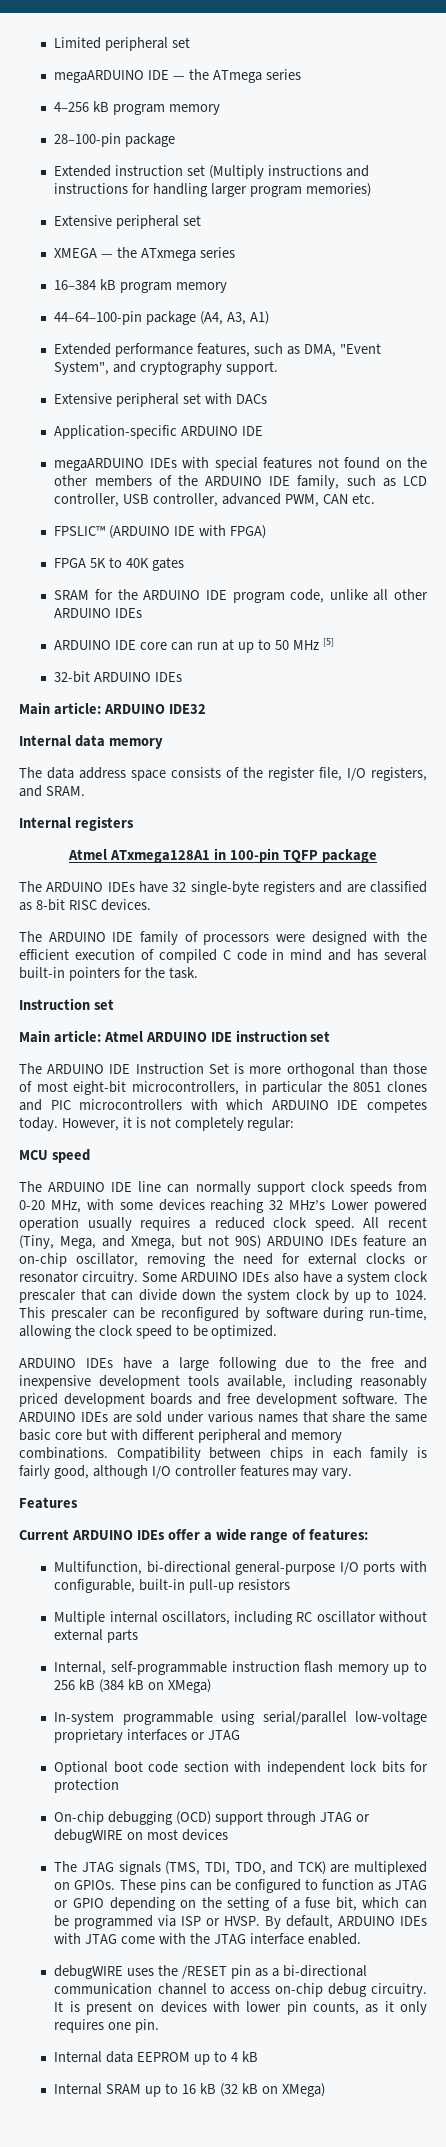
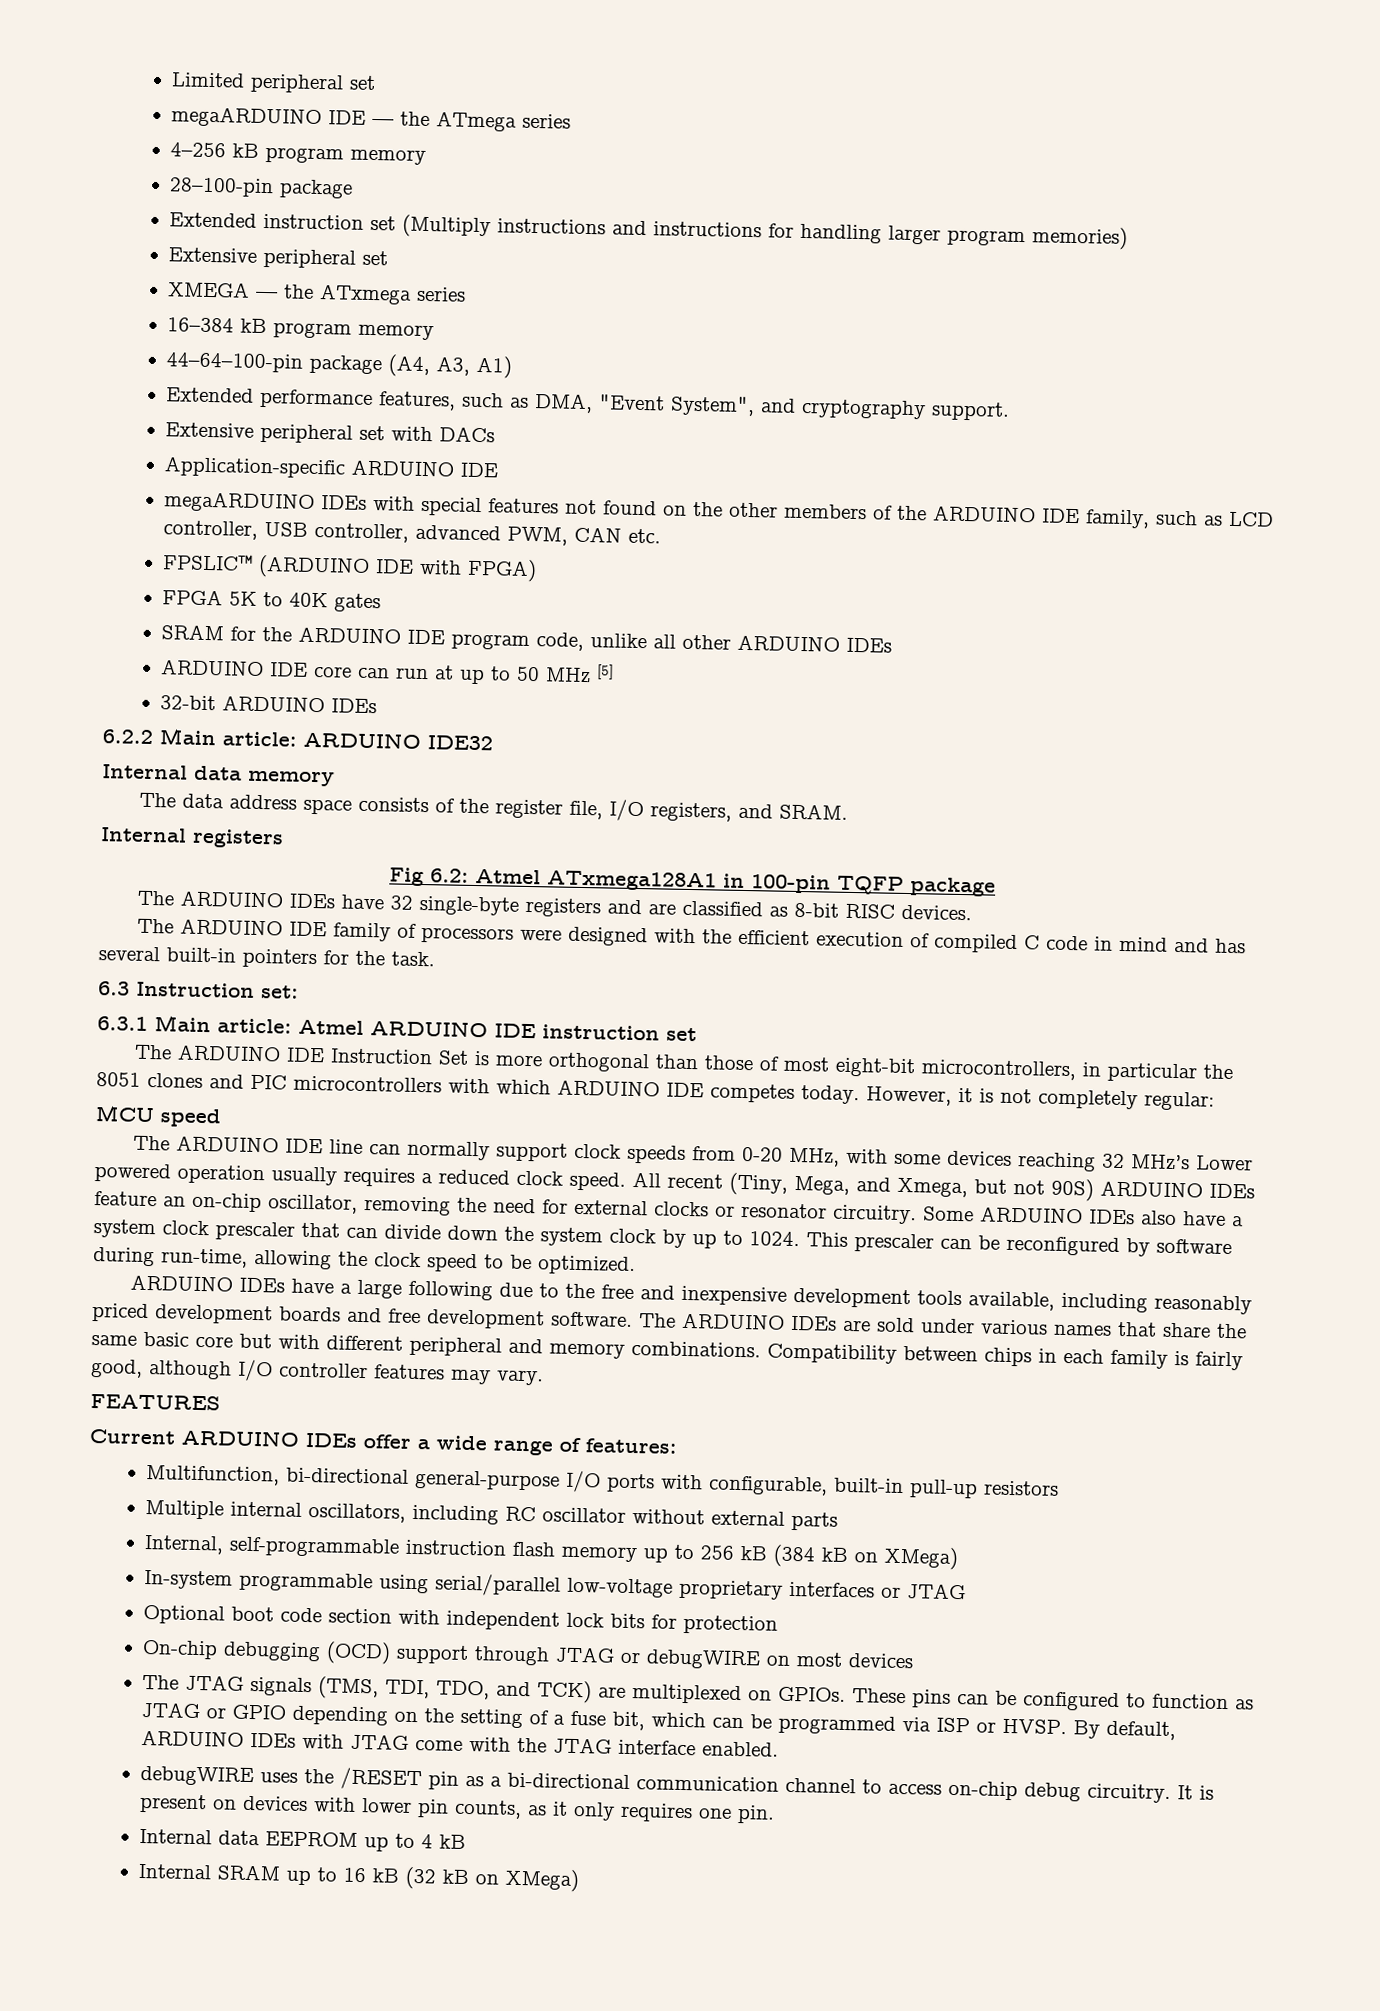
(183, 677) none -> [102,729,154,745] 6.2.2
(134, 823) none -> [389,867,469,887] Fig 6.2:
[19,998,114,1010] Instruction set // -> [98,981,299,999] [97,1016,148,1031] 6.3 Instruction set: // 6.3.1
[19,1497,78,1509] Features -> [90,1393,220,1411] FEATURES

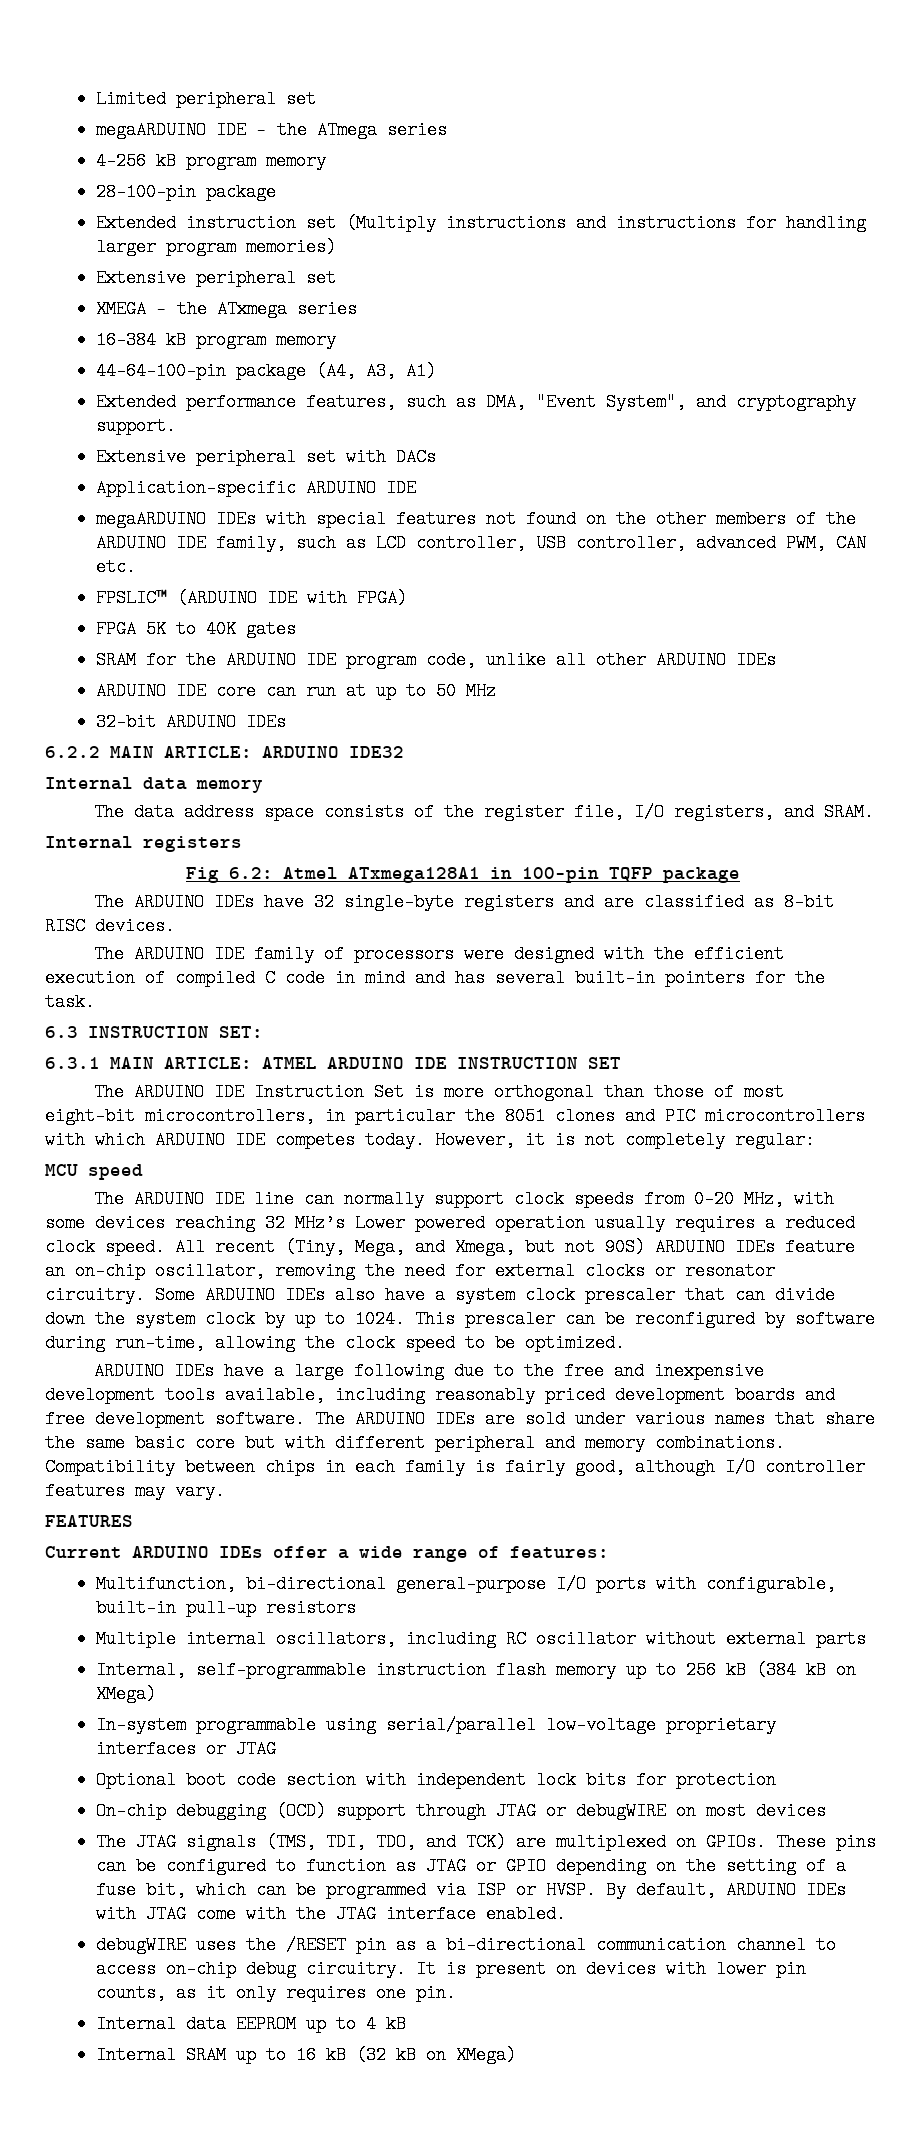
[597,664,615,680] [5] -> (496, 691) none
[159,728,297,747] Main article: -> [110,746,252,758] MAIN ARTICLE:
[136,981,299,999] Instruction set: -> [88,1026,263,1038] INSTRUCTION SET:
[154,1015,697,1042] Main article: Atmel ARDUINO IDE instruction set -> [110,1057,621,1069] MAIN ARTICLE: ATMEL ARDUINO IDE INSTRUCTION SET

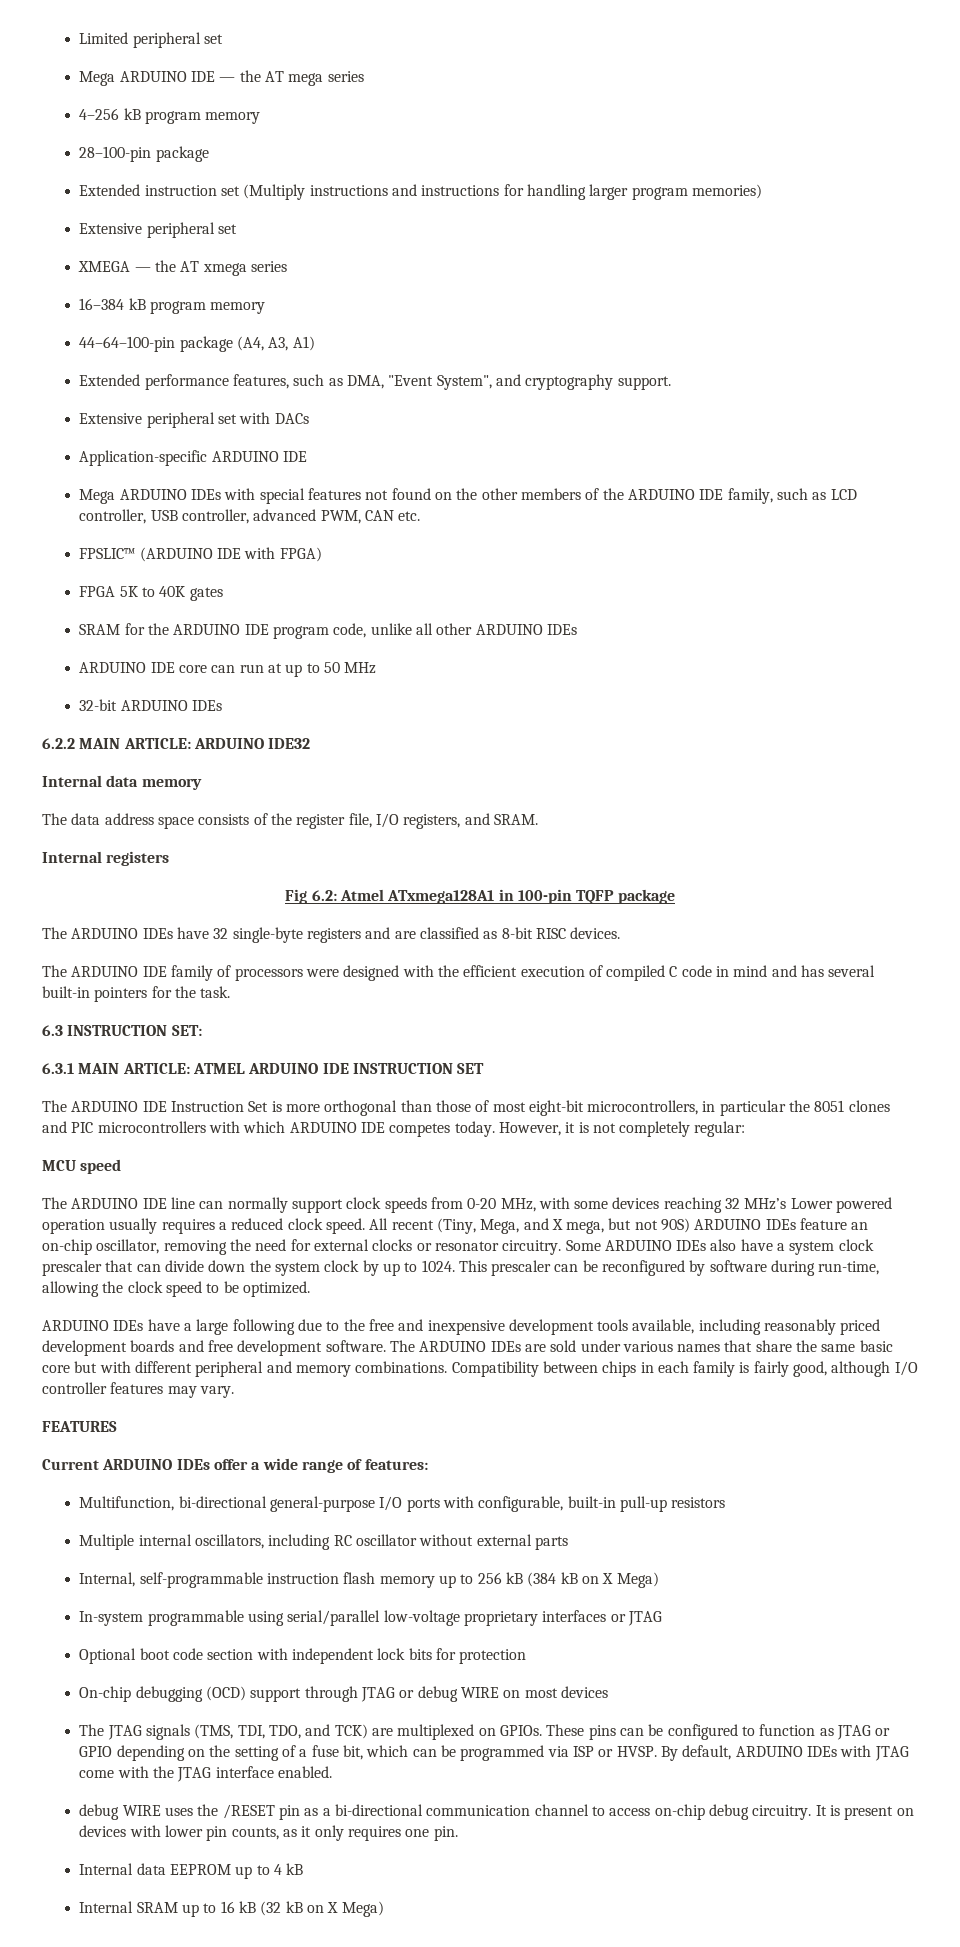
[95,121,206,139] megaARDUINO -> [79,71,187,86] Mega ARDUINO
[316,121,377,139] ATmega -> [265,71,324,86] AT mega
[216,300,287,318] ATxmega -> [180,261,247,276] AT xmega
[95,510,206,528] megaARDUINO -> [79,489,187,504] Mega ARDUINO
[455,1238,515,1256] Xmega, -> [551,1219,605,1234] X mega,
[95,1685,156,1703] XMega) -> [602,1572,659,1588] X Mega)
[575,1802,666,1820] debugWIRE -> [417,1686,500,1702] debug WIRE
[95,1936,186,1954] debugWIRE -> [79,1804,161,1820] debug WIRE
[455,2046,516,2064] XMega) -> [327,1901,384,1917] X Mega)

